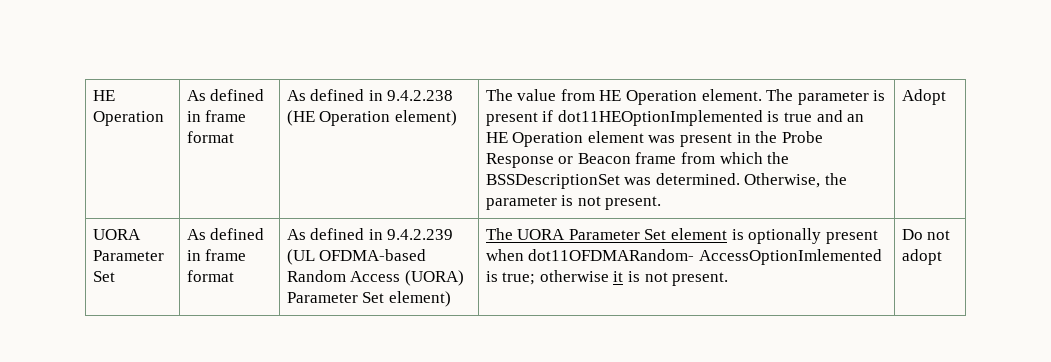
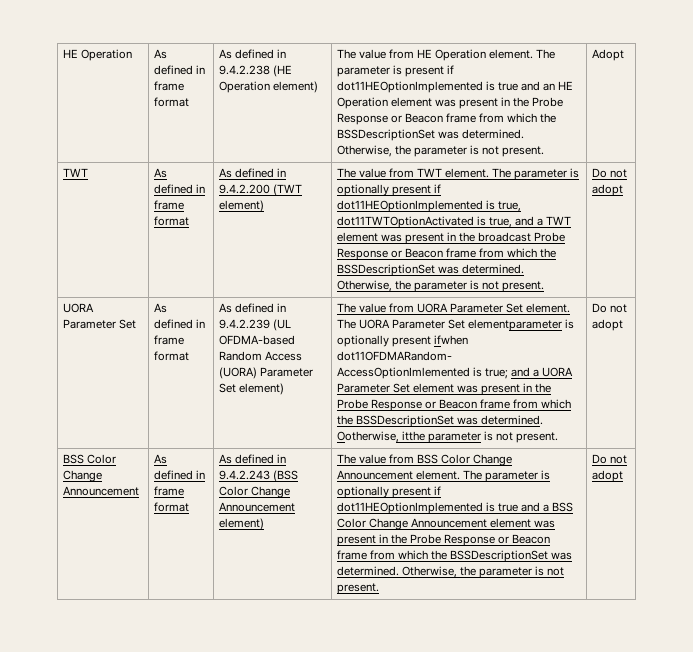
(946, 97) none -> [62,168,88,177] [153,168,167,178] [153,184,205,194] [153,200,184,210] [153,216,189,226] [218,168,286,178] [218,184,302,196] [218,200,264,212] [336,168,580,180] [336,184,441,196] [336,200,521,212] [336,216,572,228] [336,232,566,244] [336,248,557,260] [336,264,524,276] [336,280,545,292] [591,168,627,178] [591,184,623,196] // TWT | As defined in frame format | As defined in 9.4.2.200 (TWT element) | The value from TWT element. The parameter is optionally present if dot11HEOptionImplemented is true, dot11TWTOptionActivated is true, and a TWT element was present in the broadcast Probe Response or Beacon frame from which the BSSDescriptionSet was determined. Otherwise, the parameter is not present. | Do not adopt
[517,228,878,244] [485,249,882,265] [485,270,729,286] [901,229,951,240] [901,249,942,265] UORA Parameter Set element is optionally present when dot11OFDMARandom- AccessOptionImlemented is true; otherwise it is not present. | Do not adopt -> [358,303,571,313] [336,319,575,331] [336,335,468,347] [336,351,452,361] [336,367,574,379] [336,383,552,395] [336,399,572,411] [336,415,543,427] [336,431,559,443] [591,303,627,313] [591,319,623,331] [62,454,116,464] [62,470,102,482] [62,486,139,496] [153,454,167,464] [153,470,205,480] [153,486,184,496] [153,502,189,512] [218,454,286,464] [218,470,298,482] [218,486,290,498] [218,502,295,512] [218,518,264,530] [336,454,513,466] [336,470,550,482] [336,486,441,498] [336,502,574,514] [336,518,555,530] [336,534,551,546] [336,550,573,562] [336,566,565,578] [336,583,379,594] [591,454,627,464] [591,470,623,482] value from UORA Parameter Set element. The UORA Parameter Set elementparameter is optionally present ifwhen dot11OFDMARandom- AccessOptionImlemented is true; and a UORA Parameter Set element was present in the Probe Response or Beacon frame from which the BSSDescriptionSet was determined. Ootherwise, itthe parameter is not present. | Do not adopt // BSS Color Change Announcement | As defined in frame format | As defined in 9.4.2.243 (BSS Color Change Announcement element) | The value from BSS Color Change Announcement element. The parameter is optionally present if dot11HEOptionImplemented is true and a BSS Color Change Announcement element was present in the Probe Response or Beacon frame from which the BSSDescriptionSet was determined. Otherwise, the parameter is not present. | Do not adopt

